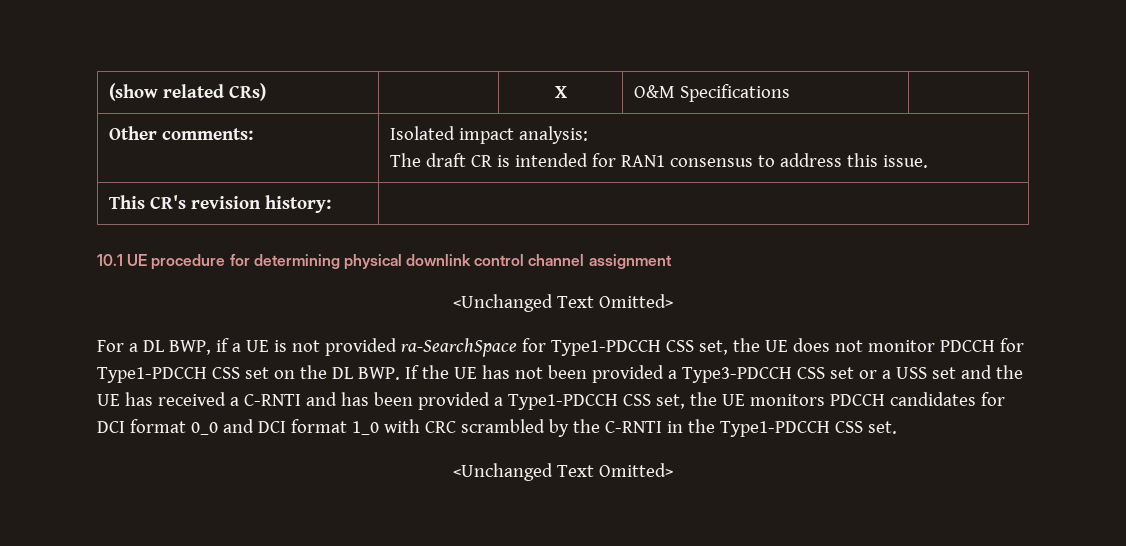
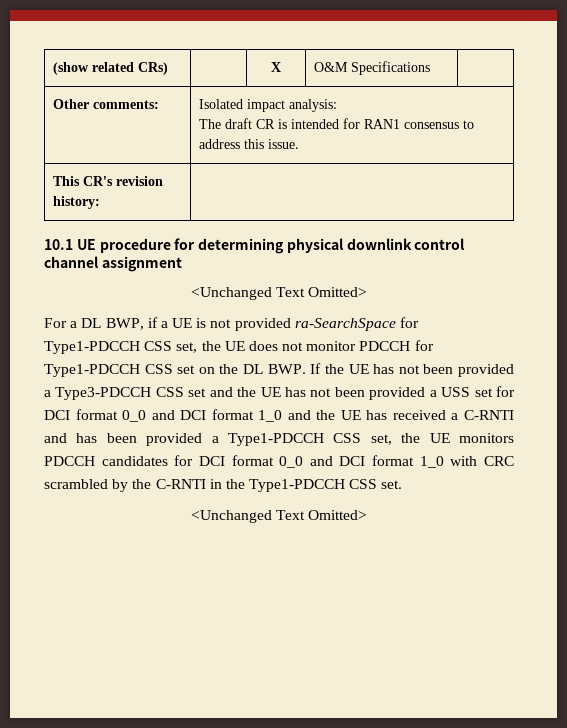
[858,367,956,379] or a USS set -> [209,386,515,400] [44,409,283,422] and the UE has not been provided a USS set for DCI format 0_0 and DCI format 1_0

